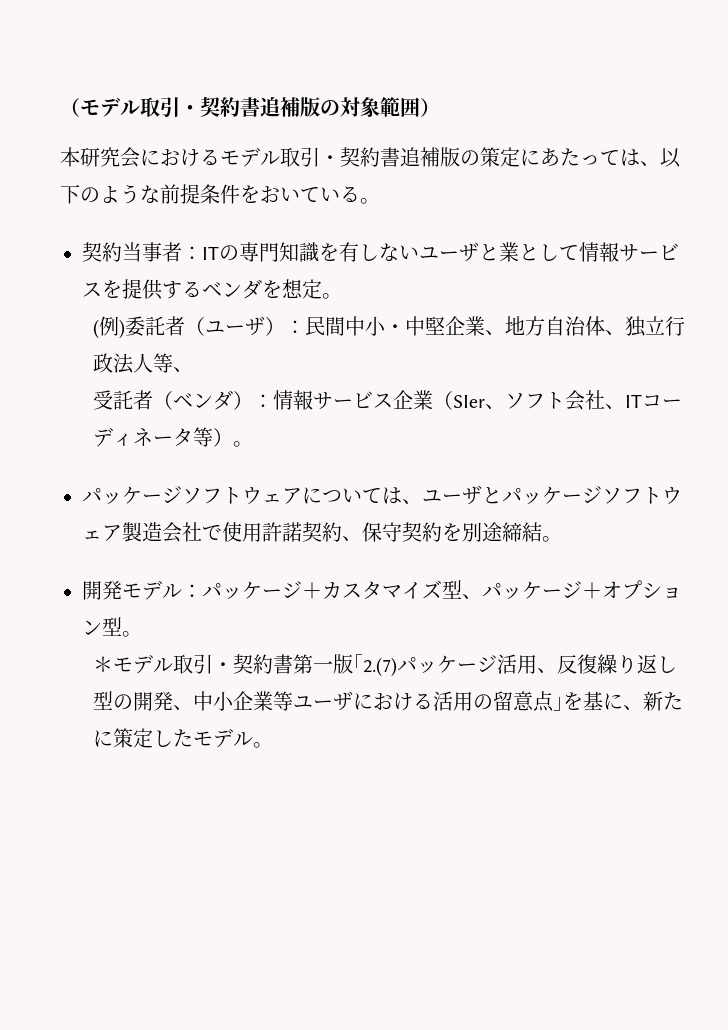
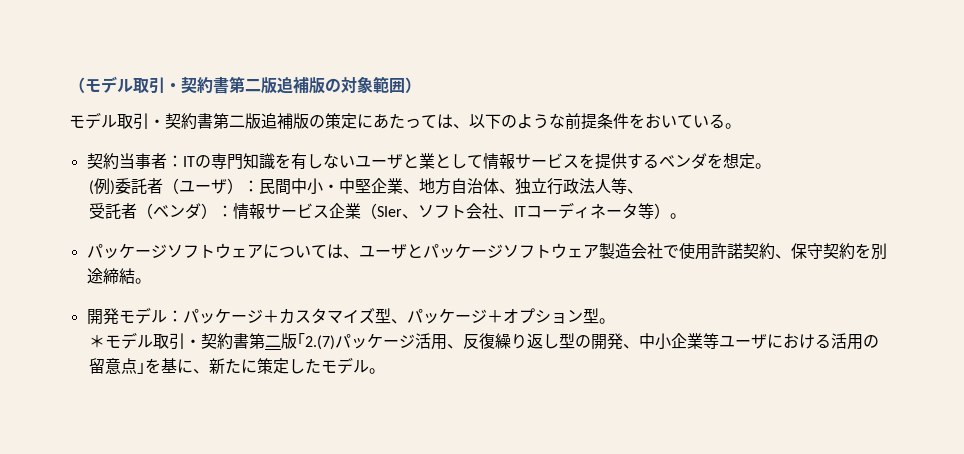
(260, 107) none -> [229,76,277,94] 第二版
[60,147,400,168] 本研究会におけるモデル取引・契約書 -> [69,112,261,130] モデル取引・契約書第二版
[313,661,334,672] 一 -> [265,335,282,347] 二

